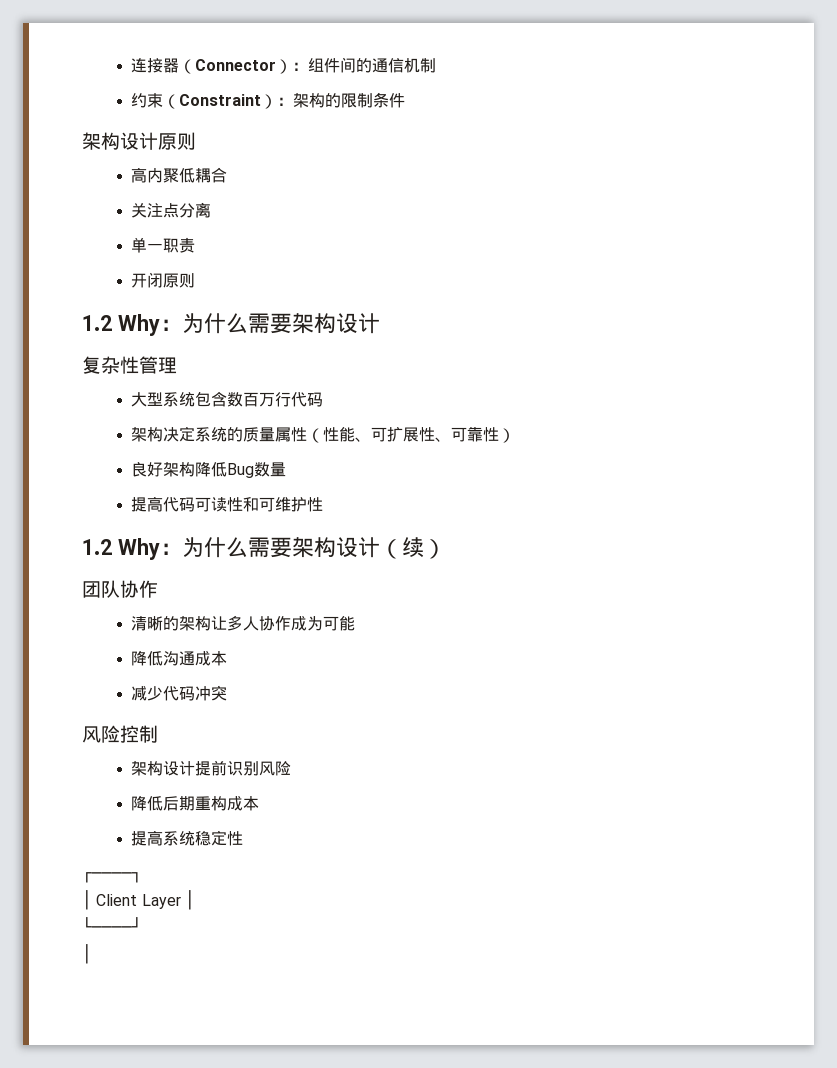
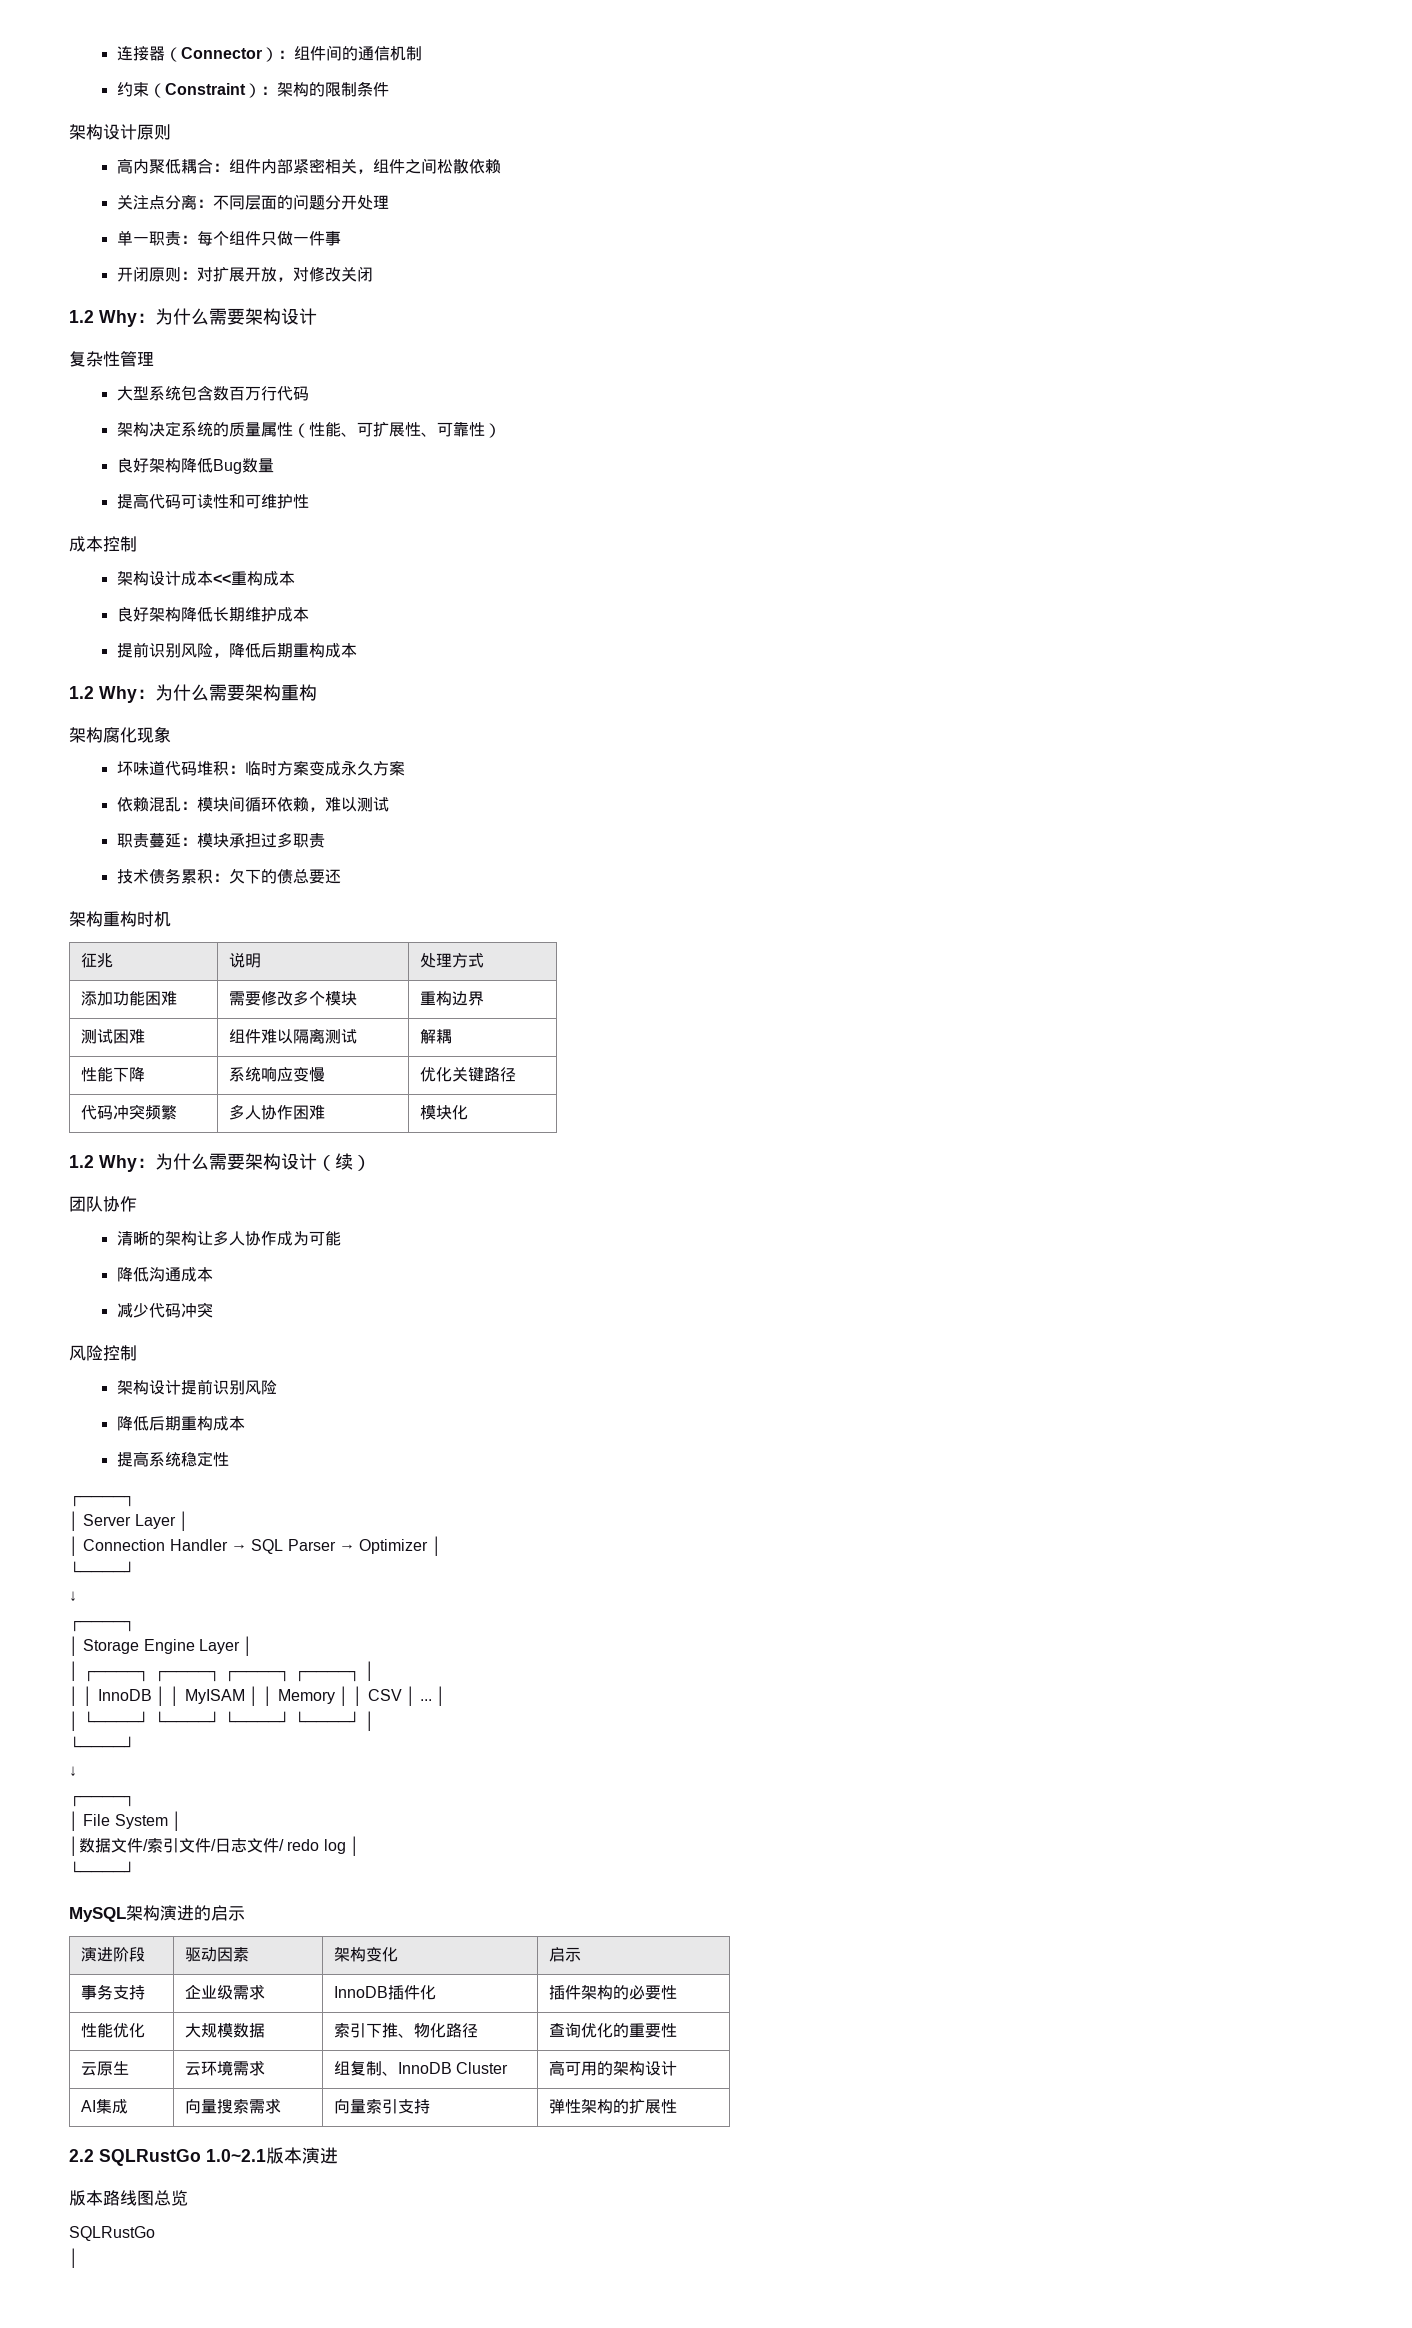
[131,202,212,218] [131,237,196,253] [131,272,196,288] // 关注点分离 // 单一职责 // 开闭原则 -> [212,158,501,174] [116,194,389,210] [116,230,341,246] [116,266,373,282] ：组件内部紧密相关，组件之间松散依赖 // 关注点分离：不同层面的问题分开处理 // 单一职责：每个组件只做一件事 // 开闭原则：对扩展开放，对修改关闭
(324, 504) none -> [69,536,137,552] [116,571,295,586] [116,607,309,622] [116,642,357,658] [69,684,317,703] [69,726,171,743] [116,760,405,776] [116,796,389,812] [116,832,325,848] [116,868,341,884] [69,911,171,927] [80,953,113,968] [228,952,261,968] [419,953,484,968] [80,991,177,1006] [228,990,357,1006] [419,991,484,1006] [80,1029,145,1044] [228,1028,357,1044] [419,1029,452,1044] [80,1067,145,1082] [228,1066,325,1082] [419,1067,516,1082] [80,1104,177,1120] [228,1104,325,1120] [419,1105,468,1120] // 成本控制 // 架构设计成本<<重构成本 // 良好架构降低长期维护成本 // 提前识别风险，降低后期重构成本 // 1.2 Why：为什么需要架构重构 // 架构腐化现象 // 坏味道代码堆积：临时方案变成永久方案 // 依赖混乱：模块间循环依赖，难以测试 // 职责蔓延：模块承担过多职责 // 技术债务累积：欠下的债总要还 // 架构重构时机 // 征兆 | 说明 | 处理方式 // 添加功能困难 | 需要修改多个模块 | 重构边界 // 测试困难 | 组件难以隔离测试 | 解耦 // 性能下降 | 系统响应变慢 | 优化关键路径 // 代码冲突频繁 | 多人协作困难 | 模块化
[96,890,195,910] [82,917,142,933] Client Layer │ // └────┘ -> [83,1511,189,1531] [69,1536,442,1556] [69,1561,135,1576] [69,1591,77,1601] [69,1621,135,1632] [69,1636,254,1656] [69,1661,375,1682] [69,1686,447,1706] [69,1711,375,1731] [69,1736,135,1751] [69,1766,77,1776] [69,1796,135,1807] [69,1811,182,1831] [69,1836,360,1856] [69,1861,135,1876] [69,1905,245,1922] [80,1947,145,1962] [184,1947,249,1962] [333,1947,398,1962] [548,1947,581,1962] [80,1984,145,2000] [184,1984,265,2000] [333,1985,436,2000] [548,1985,677,2000] [80,2023,145,2038] [184,2023,265,2038] [333,2023,478,2038] [548,2022,677,2038] [80,2061,129,2076] [184,2060,265,2076] [333,2061,508,2076] [548,2060,677,2076] [80,2099,128,2114] [184,2098,281,2114] [333,2099,430,2114] [548,2099,677,2114] [69,2147,338,2166] [69,2190,188,2206] [69,2226,155,2241] Server Layer │ // │ Connection Handler → SQL Parser → Optimizer │ // └────┘ // ↓ // ┌────┐ // │ Storage Engine Layer │ // │ ┌────┐ ┌────┐ ┌────┐ ┌────┐ │ // │ │ InnoDB │ │ MyISAM │ │ Memory │ │ CSV │ ... │ // │ └────┘ └────┘ └────┘ └────┘ │ // └────┘ // ↓ // ┌────┐ // │ File System │ // │数据文件/索引文件/日志文件/ redo log │ // └────┘ // MySQL架构演进的启示 // 演进阶段 | 驱动因素 | 架构变化 | 启示 // 事务支持 | 企业级需求 | InnoDB插件化 | 插件架构的必要性 // 性能优化 | 大规模数据 | 索引下推、物化路径 | 查询优化的重要性 // 云原生 | 云环境需求 | 组复制、InnoDB Cluster | 高可用的架构设计 // AI集成 | 向量搜索需求 | 向量索引支持 | 弹性架构的扩展性 // 2.2 SQLRustGo 1.0~2.1版本演进 // 版本路线图总览 // SQLRustGo

